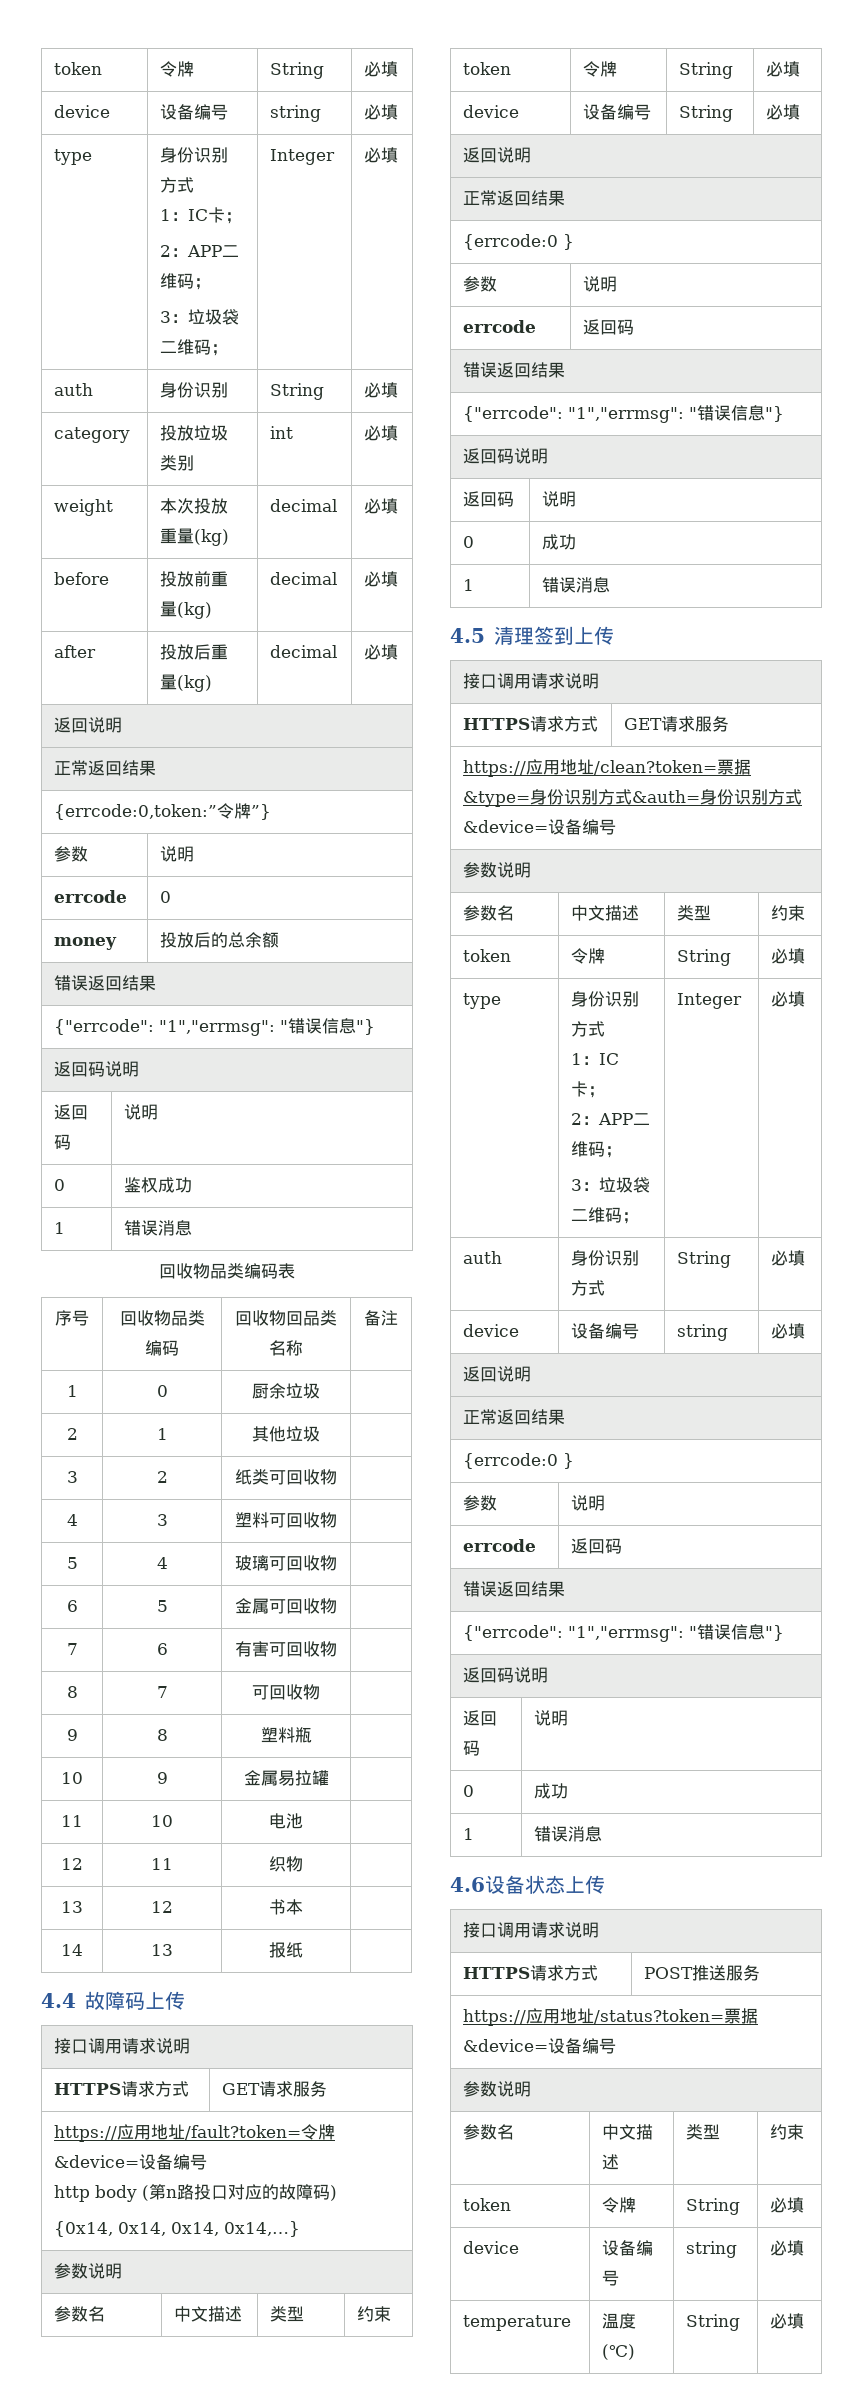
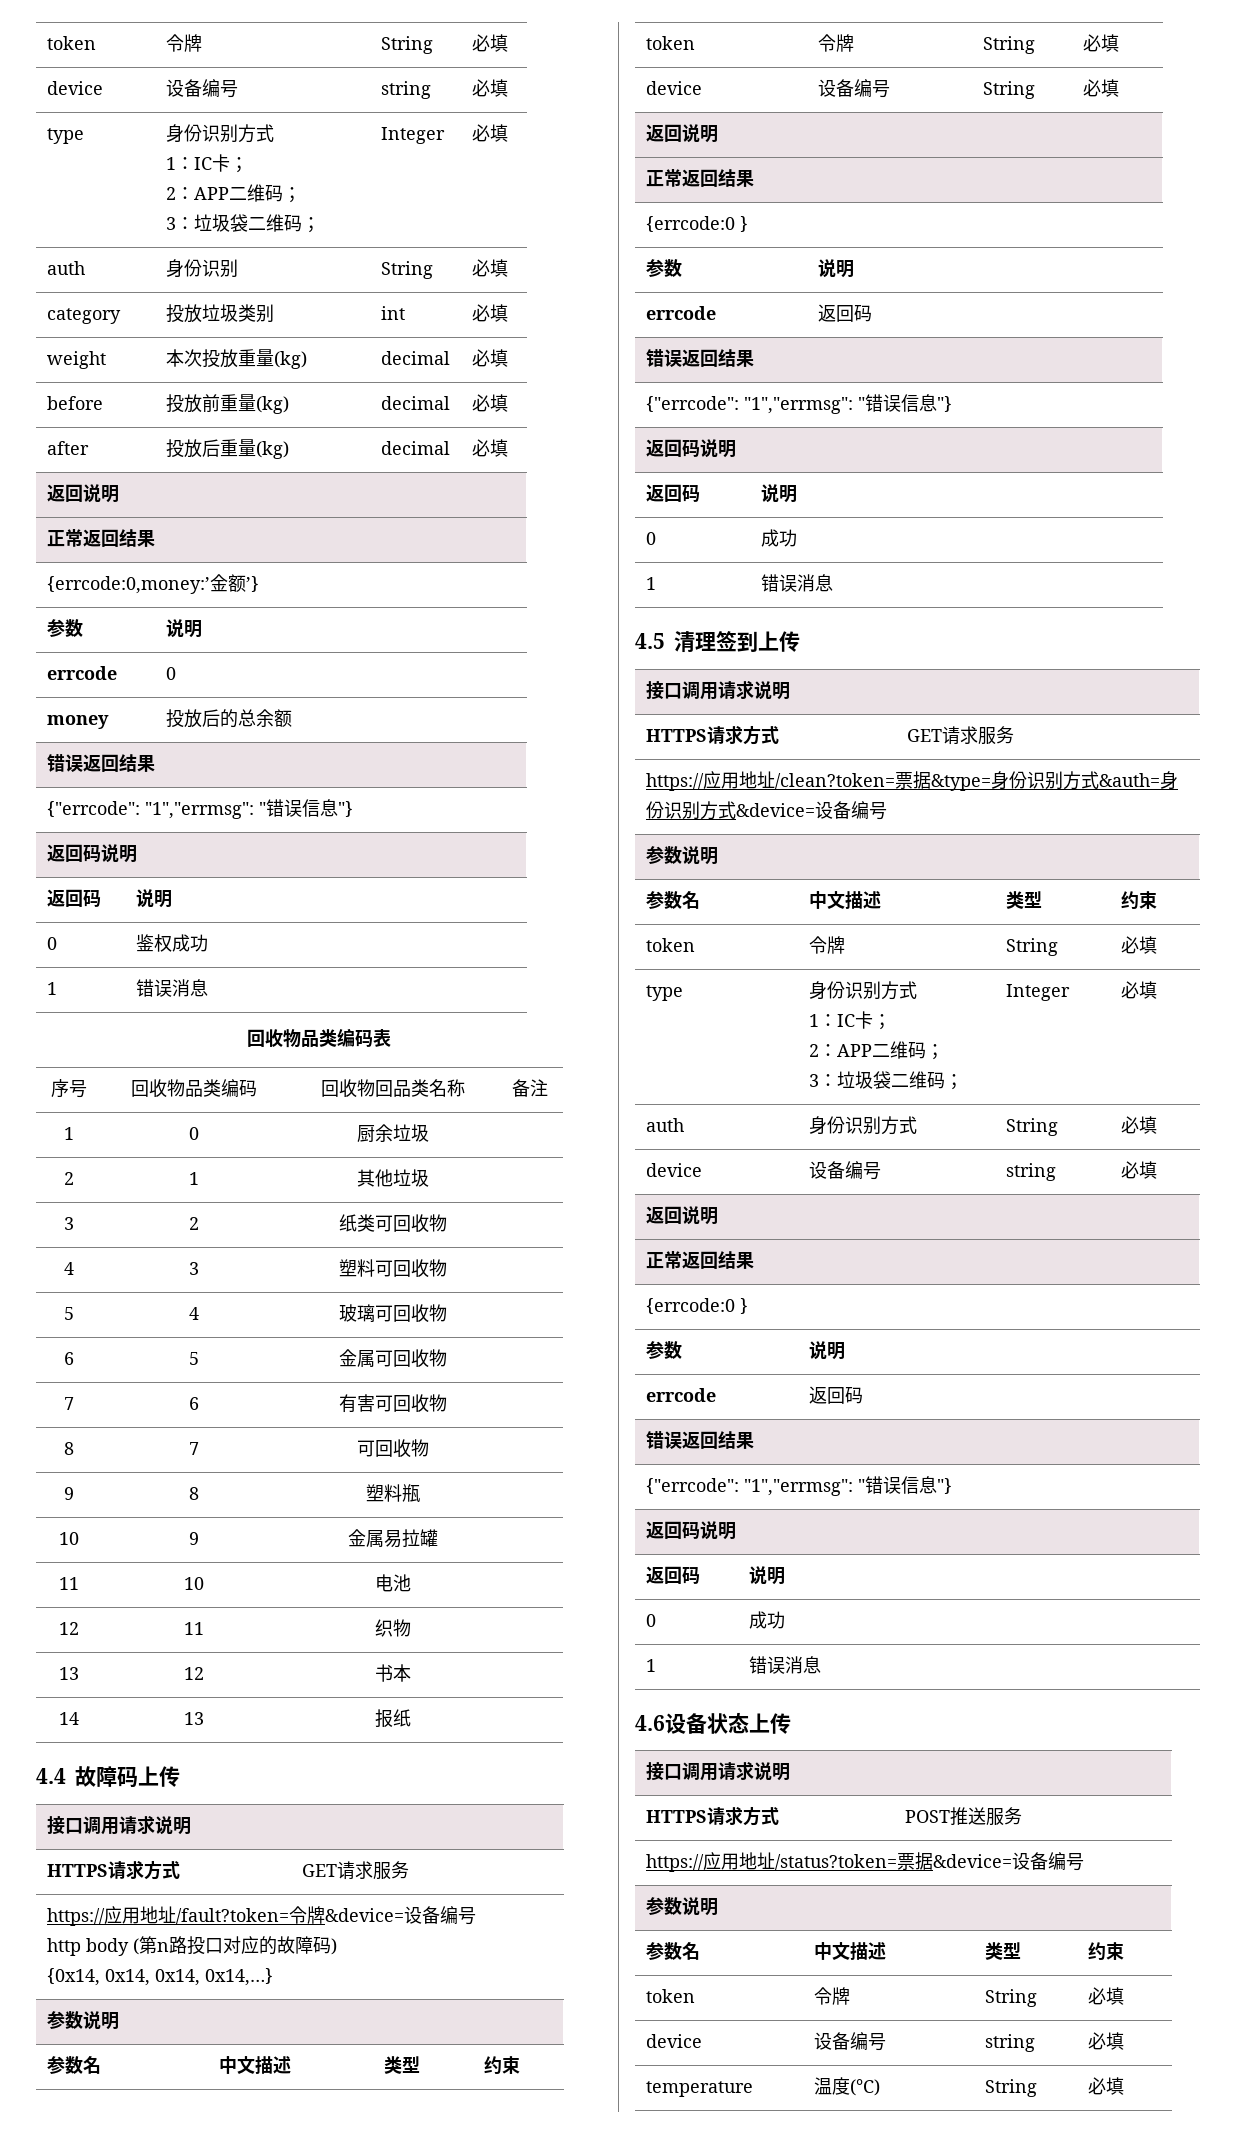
[54,803,272,820] {errcode:0,token:”令牌”} -> [46,574,259,594] {errcode:0,money:’金额’}

